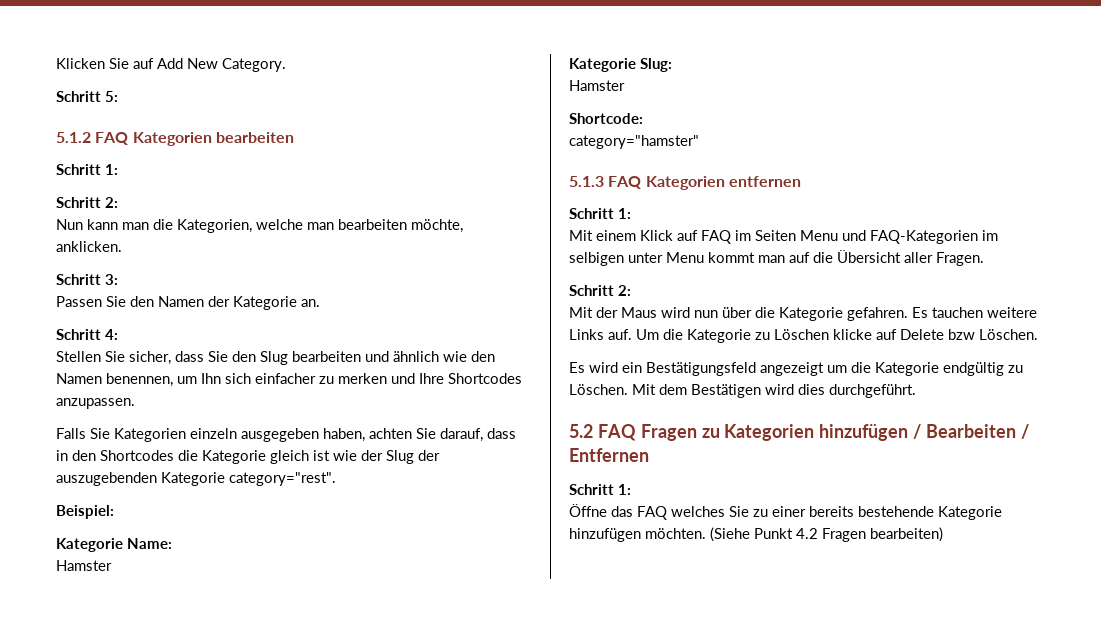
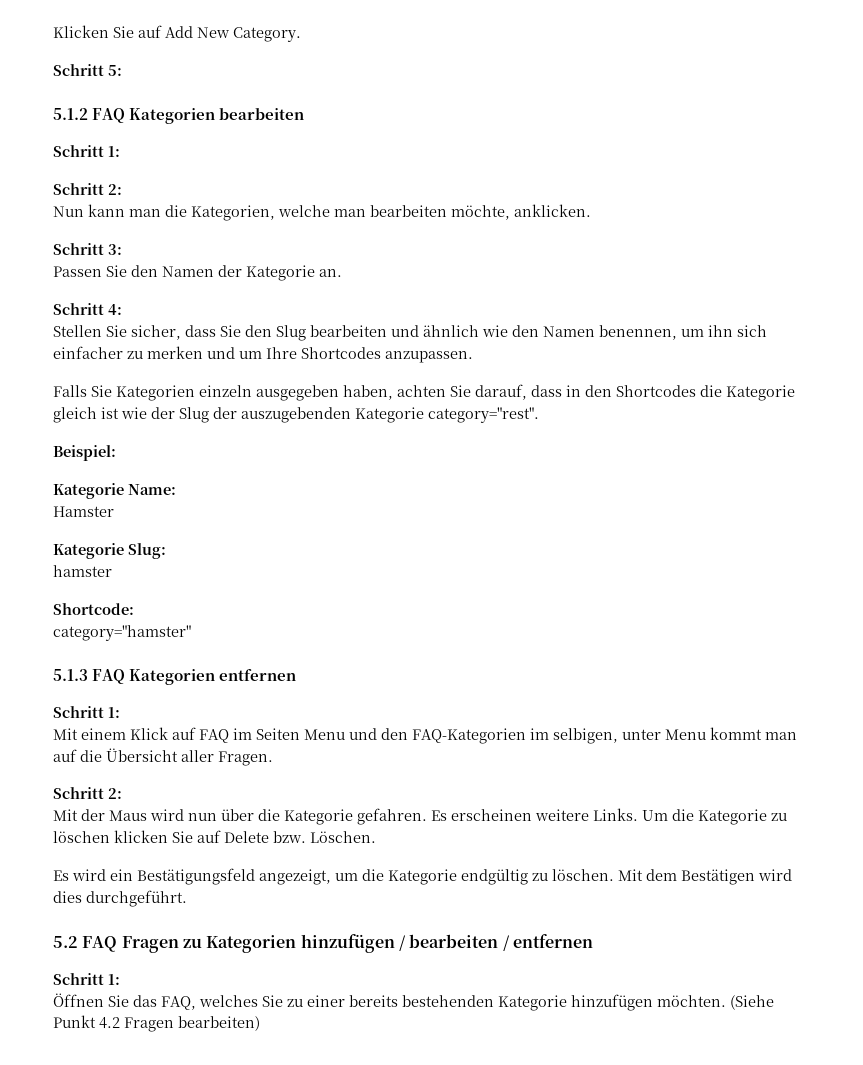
[201,373,221,384] Ihn -> [708,325,733,337] ihn
(415, 378) none -> [239,351,262,359] um
[569,80,625,91] Hamster -> [53,565,112,577] hamster
(866, 235) none -> [381,728,408,740] den
[569,252,624,266] selbigen -> [553,728,618,744] selbigen,
[932,307,1037,318] [569,329,632,340] tauchen weitere Links auf. -> [451,808,638,821] erscheinen weitere Links.
[774,329,872,340] Löschen klicke -> [53,830,193,843] löschen klicken Sie
[948,329,975,340] bzw -> [273,831,306,843] bzw.
[760,362,824,376] angezeigt -> [259,869,331,885] angezeigt,
[569,384,628,395] Löschen. -> [552,869,614,881] löschen.
[926,424,1029,439] [569,448,649,462] [569,484,631,495] [569,504,667,520] Bearbeiten / Entfernen // Schritt 1: // Öffne das FAQ -> [409,934,593,951] [53,973,120,985] [53,993,196,1010] bearbeiten / entfernen // Schritt 1: // Öffnen Sie das FAQ,
[858,506,934,517] bestehende -> [402,995,494,1007] bestehenden

